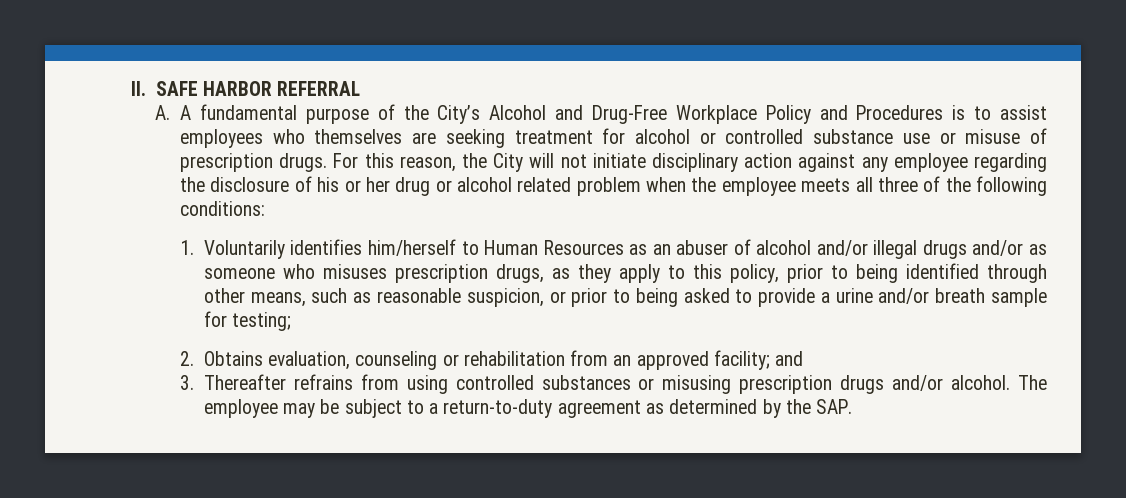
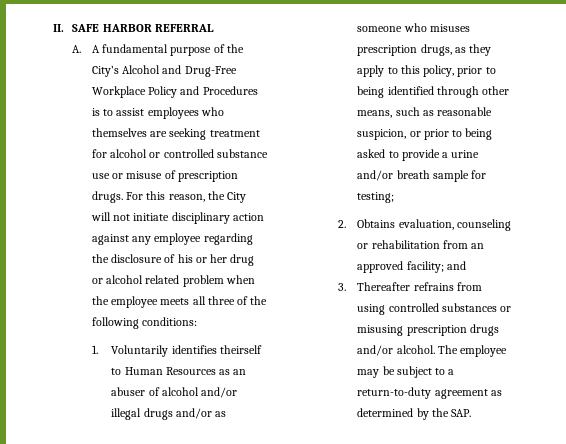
[367,239,456,256] him/herself -> [219,345,262,354] theirself

